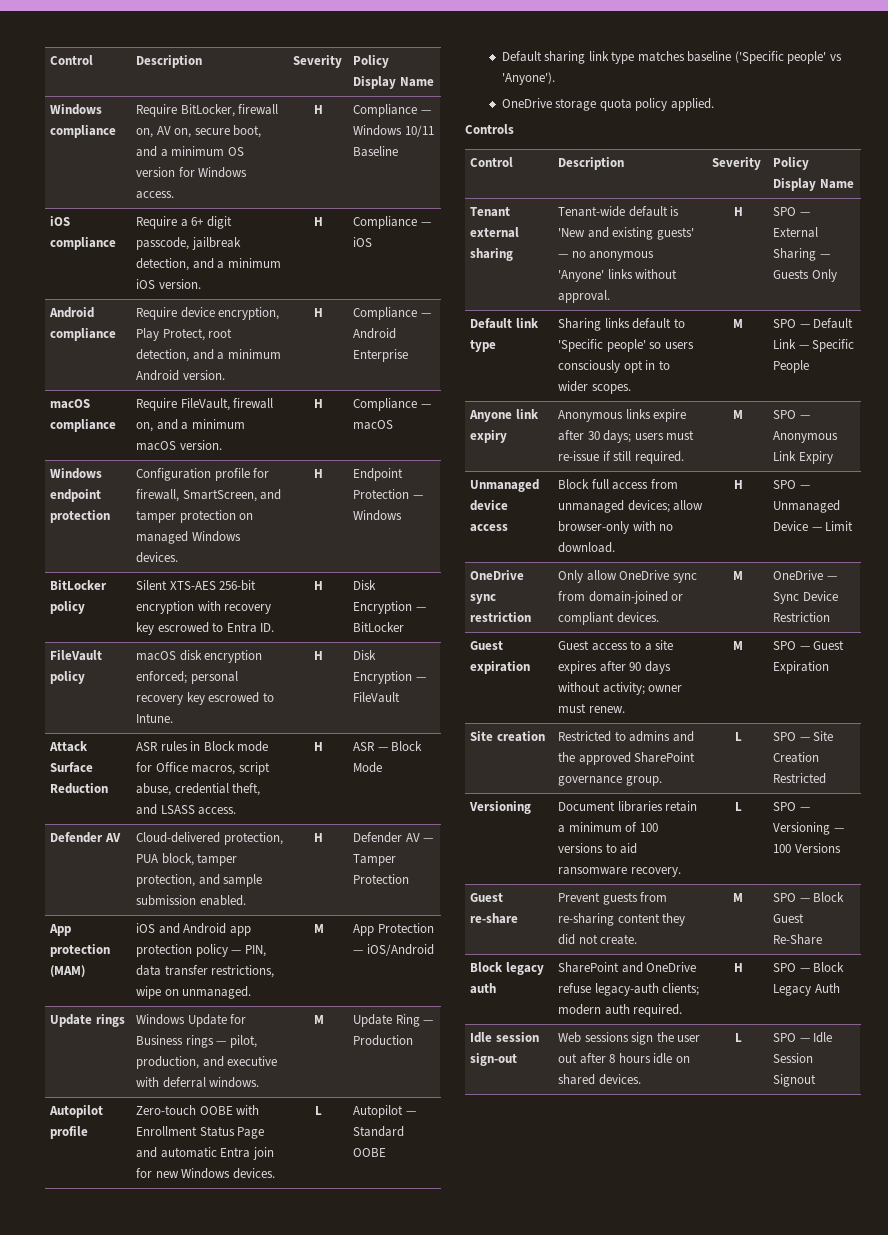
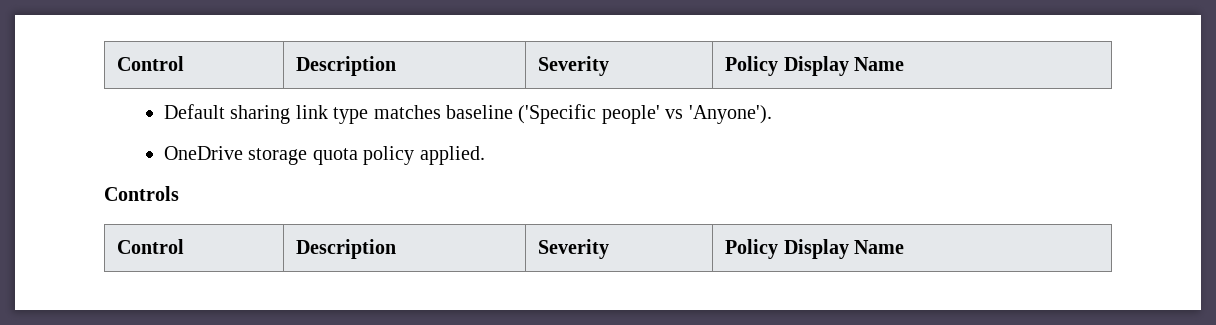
[50,55,94,65] [136,55,203,68] [293,55,343,68] [353,55,390,68] [353,76,434,89] [50,104,103,115] [50,125,117,138] [136,104,279,117] [136,125,262,138] [136,146,244,157] [136,167,248,178] [136,191,175,199] [314,105,323,114] [353,104,431,117] [353,125,434,137] [353,146,399,157] [50,216,71,226] [50,237,117,250] [136,216,232,229] [136,237,241,250] [136,258,281,271] [136,279,201,289] [314,217,323,226] [353,216,431,229] [353,237,373,247] [49,307,95,318] [50,328,117,341] [136,307,280,320] [136,328,233,341] [136,349,281,362] [136,370,225,381] [314,308,323,317] [353,307,431,320] [353,328,397,339] [353,349,409,362] [50,399,91,409] [50,419,117,432] [136,398,274,411] [136,419,245,432] [136,440,222,451] [314,399,323,408] [353,398,431,411] [353,420,394,430] [50,468,103,479] [50,489,102,502] [50,510,111,523] [136,468,270,481] [136,489,282,502] [136,510,254,523] [136,531,241,544] [136,552,179,563] [314,469,323,478] [353,468,404,481] [353,489,423,499] [353,510,403,521] [50,580,108,590] [50,601,86,614] [136,580,257,591] [136,601,272,614] [136,622,275,635] [314,581,323,590] [353,580,377,590] [353,601,426,614] [353,622,405,632] [50,650,103,661] [50,671,86,684] [136,650,263,663] [136,671,238,684] [136,692,274,705] [136,713,174,723] [314,651,323,660] [353,650,377,660] [353,671,426,684] [353,692,401,703] [49,741,89,752] [50,762,94,773] [50,783,109,794] [136,741,269,752] [136,762,270,775] [136,783,261,796] [136,804,237,815] [314,742,323,751] [353,741,423,751] [353,762,383,773] [50,832,121,843] [136,832,283,845] [136,853,238,866] [136,874,263,887] [136,895,246,906] [314,833,323,842] [353,832,434,843] [353,854,397,866] [353,874,410,884] [49,924,72,936] [50,944,111,957] [50,965,86,977] [136,923,251,936] [136,944,266,957] [136,965,275,978] [136,986,252,999] [313,924,324,933] [353,923,434,936] [353,944,434,956] [50,1014,125,1027] [136,1014,247,1027] [136,1035,257,1048] [136,1056,278,1069] [136,1077,260,1088] [313,1015,324,1024] [353,1014,434,1027] [353,1035,414,1046] [49,1105,104,1118] [50,1126,89,1139] [136,1105,260,1115] [136,1126,265,1139] [136,1147,274,1160] [136,1168,275,1179] [315,1106,322,1115] [353,1105,416,1118] [353,1126,405,1137] [353,1148,387,1157] Control | Description | Severity | Policy Display Name // Windows compliance | Require BitLocker, firewall on, AV on, secure boot, and a minimum OS version for Windows access. | H | Compliance — Windows 10/11 Baseline // iOS compliance | Require a 6+ digit passcode, jailbreak detection, and a minimum iOS version. | H | Compliance — iOS // Android compliance | Require device encryption, Play Protect, root detection, and a minimum Android version. | H | Compliance — Android Enterprise // macOS compliance | Require FileVault, firewall on, and a minimum macOS version. | H | Compliance — macOS // Windows endpoint protection | Configuration profile for firewall, SmartScreen, and tamper protection on managed Windows devices. | H | Endpoint Protection — Windows // BitLocker policy | Silent XTS-AES 256-bit encryption with recovery key escrowed to Entra ID. | H | Disk Encryption — BitLocker // FileVault policy | macOS disk encryption enforced; personal recovery key escrowed to Intune. | H | Disk Encryption — FileVault // Attack Surface Reduction | ASR rules in Block mode for Office macros, script abuse, credential theft, and LSASS access. | H | ASR — Block Mode // Defender AV | Cloud-delivered protection, PUA block, tamper protection, and sample submission enabled. | H | Defender AV — Tamper Protection // App protection (MAM) | iOS and Android app protection policy — PIN, data transfer restrictions, wipe on unmanaged. | M | App Protection — iOS/Android // Update rings | Windows Update for Business rings — pilot, production, and executive with deferral windows. | M | Update Ring — Production // Autopilot profile | Zero-touch OOBE with Enrollment Status Page and automatic Entra join for new Windows devices. | L | Autopilot — Standard OOBE -> [117,56,185,71] [296,56,397,76] [538,56,610,76] [725,56,905,76] Control | Description | Severity | Policy Display Name
[470,207,511,217] [470,227,520,238] [470,248,514,261] [558,206,680,217] [558,227,694,240] [558,251,655,261] [558,269,678,282] [558,290,611,303] [733,207,743,216] [773,207,810,216] [773,227,819,238] [773,248,830,261] [773,269,837,282] [470,318,539,329] [470,340,497,352] [558,318,685,331] [558,339,694,352] [558,360,670,373] [558,381,631,394] [733,319,743,328] [773,318,854,329] [773,339,855,352] [773,360,810,373] [469,409,539,422] [470,430,508,443] [558,409,687,422] [558,430,695,443] [558,451,684,464] [733,410,743,419] [773,410,810,419] [773,431,839,443] [773,451,833,464] [470,479,540,492] [470,500,509,511] [470,524,509,532] [558,479,678,490] [558,500,704,513] [558,521,674,534] [558,542,616,553] [733,480,743,489] [773,480,810,489] [773,500,841,513] [773,521,854,531] [470,570,525,580] [470,594,497,604] [470,612,532,622] [558,570,697,583] [558,591,684,604] [558,612,659,625] [733,571,743,580] [773,570,837,580] [773,591,838,604] [773,612,831,622] [470,641,504,650] [470,661,531,674] [558,640,674,651] [558,661,671,674] [558,682,683,695] [558,703,625,713] [733,641,743,650] [773,640,845,650] [773,661,830,674] [470,731,545,742] [558,731,694,742] [558,752,696,765] [558,776,662,786] [734,732,742,741] [773,731,834,741] [773,752,820,763] [773,773,827,784] [469,801,532,814] [558,801,698,812] [558,822,658,833] [558,843,638,854] [558,867,681,877] [734,802,742,811] [773,802,810,811] [773,822,844,835] [773,843,841,853] [470,893,504,902] [470,913,519,924] [558,892,668,905] [558,913,686,926] [558,934,638,945] [733,893,743,902] [773,892,845,902] [773,913,805,923] [773,934,823,945] [470,962,544,975] [470,983,497,994] [558,962,697,973] [558,983,700,996] [558,1004,683,1017] [733,963,743,972] [773,962,845,972] [773,983,840,996] [470,1032,539,1043] [470,1053,518,1066] [558,1032,701,1045] [558,1053,690,1064] [558,1074,641,1085] [734,1033,742,1042] [773,1032,833,1043] [773,1053,814,1063] [773,1074,817,1087] // Tenant external sharing | Tenant-wide default is 'New and existing guests' — no anonymous 'Anyone' links without approval. | H | SPO — External Sharing — Guests Only // Default link type | Sharing links default to 'Specific people' so users consciously opt in to wider scopes. | M | SPO — Default Link — Specific People // Anyone link expiry | Anonymous links expire after 30 days; users must re-issue if still required. | M | SPO — Anonymous Link Expiry // Unmanaged device access | Block full access from unmanaged devices; allow browser-only with no download. | H | SPO — Unmanaged Device — Limit // OneDrive sync restriction | Only allow OneDrive sync from domain-joined or compliant devices. | M | OneDrive — Sync Device Restriction // Guest expiration | Guest access to a site expires after 90 days without activity; owner must renew. | M | SPO — Guest Expiration // Site creation | Restricted to admins and the approved SharePoint governance group. | L | SPO — Site Creation Restricted // Versioning | Document libraries retain a minimum of 100 versions to aid ransomware recovery. | L | SPO — Versioning — 100 Versions // Guest re-share | Prevent guests from re-sharing content they did not create. | M | SPO — Block Guest Re-Share // Block legacy auth | SharePoint and OneDrive refuse legacy-auth clients; modern auth required. | H | SPO — Block Legacy Auth // Idle session sign-out | Web sessions sign the user out after 8 hours idle on shared devices. | L | SPO — Idle Session Signout -> (905, 247) none

